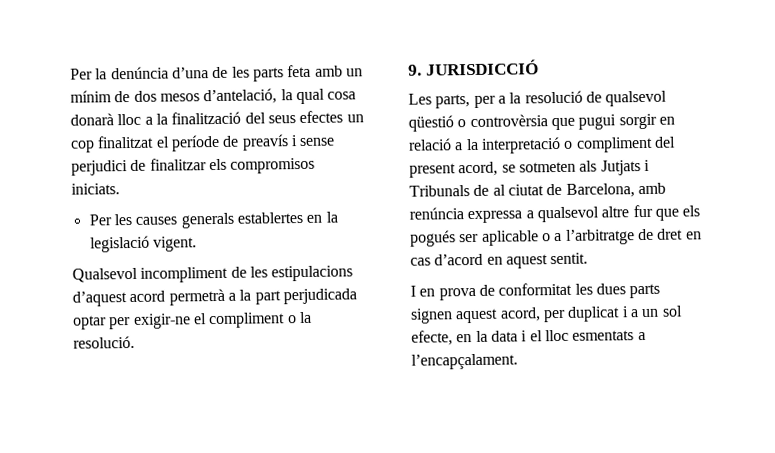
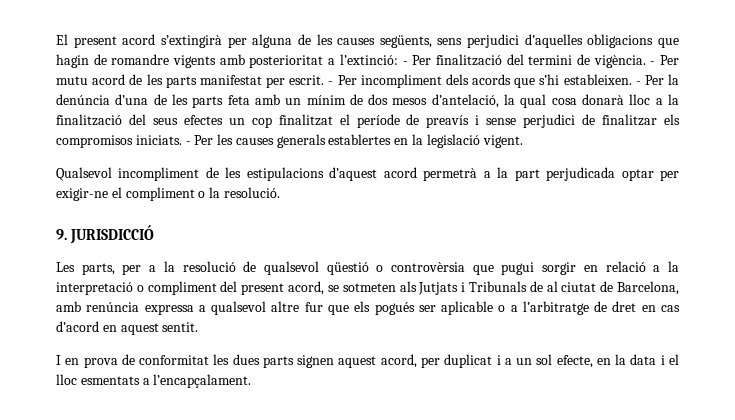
(70, 74) none -> [56,34,679,48] [56,54,679,68] [56,74,641,88] El present acord s’extingirà per alguna de les causes següents, sens perjudici d’aquelles obligacions que hagin de romandre vigents amb posterioritat a l’extinció: - Per finalització del termini de vigència. - Per mutu acord de les parts manifestat per escrit. - Per incompliment dels acords que s’hi estableixen. -
(120, 189) // -> [185,141,191,145] -

